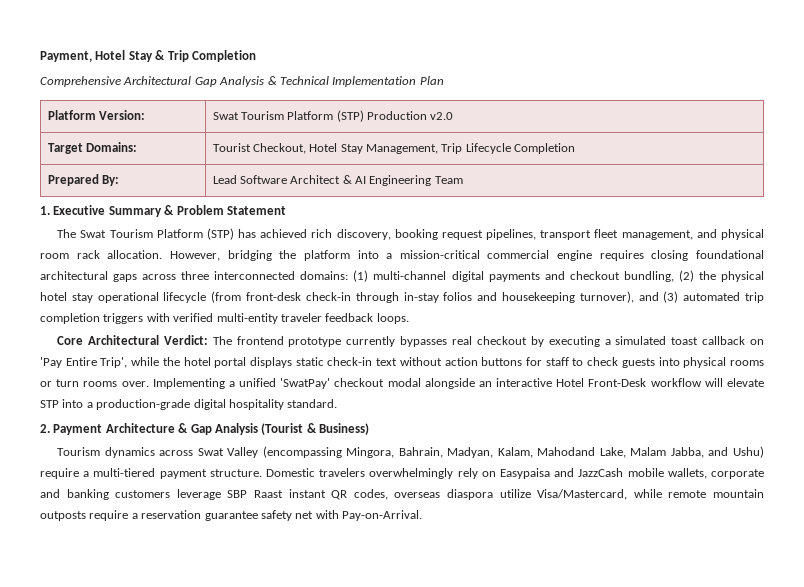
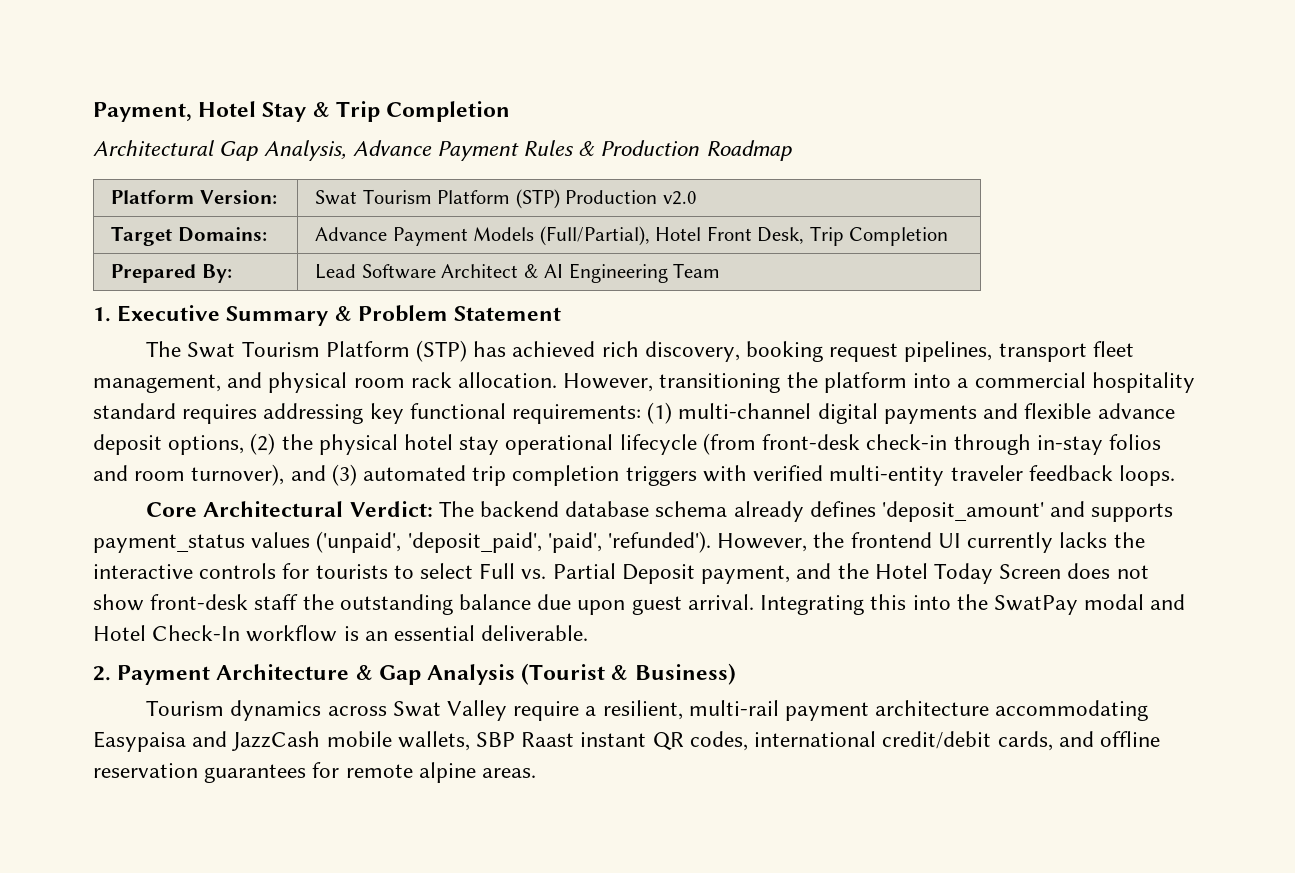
[40,76,121,87] Comprehensive -> (511, 111) none
[219,76,444,87] Analysis & Technical Implementation Plan -> [264,140,792,161] Analysis, Advance Payment Rules & Production Roadmap
[212,143,511,154] Tourist Checkout, Hotel Stay Management, Trip Lifecycle -> [314,226,844,246] Advance Payment Models (Full/Partial), Hotel Front Desk, Trip
[227,250,272,261] bridging -> [659,373,781,393] transitioning
[399,250,764,261] [40,271,349,282] mission-critical commercial engine requires closing foundational architectural gaps across three interconnected domains: -> [974,372,1195,393] [93,403,642,424] commercial hospitality standard requires addressing key functional requirements:
[569,271,674,282] checkout bundling, -> [1024,403,1175,419] [93,434,245,455] flexible advance deposit options,
[501,292,575,303] housekeeping -> [134,471,186,481] room
[236,336,764,347] [40,357,764,368] [40,378,764,389] [40,399,338,410] frontend prototype currently bypasses real checkout by executing a simulated toast callback on 'Pay Entire Trip', while the hotel portal displays static check-in text without action buttons for staff to check guests into physical rooms or turn rooms over. Implementing a unified 'SwatPay' checkout modal alongside an interactive Hotel Front-Desk workflow will elevate STP into a production-grade digital hospitality standard. -> [479,501,1174,522] [93,531,1145,553] [93,563,1149,584] [93,594,1186,615] [93,625,589,642] backend database schema already defines 'deposit_amount' and supports payment_status values ('unpaid', 'deposit_paid', 'paid', 'refunded'). However, the frontend UI currently lacks the interactive controls for tourists to select Full vs. Partial Deposit payment, and the Hotel Today Screen does not show front-desk staff the outstanding balance due upon guest arrival. Integrating this into the SwatPay modal and Hotel Check-In workflow is an essential deliverable.
[262,446,764,458] [40,468,496,479] (encompassing Mingora, Bahrain, Madyan, Kalam, Mahodand Lake, Malam Jabba, and Ushu) require a multi-tiered payment structure. Domestic travelers overwhelmingly rely on -> [513,700,1149,721] require a resilient, multi-rail payment architecture accommodating
[711,469,765,479] [40,489,221,500] corporate and banking customers leverage -> (470, 741) none
[394,489,765,500] [40,510,422,521] overseas diaspora utilize Visa/Mastercard, while remote mountain outposts require a reservation guarantee safety net with Pay-on-Arrival. -> [754,731,1160,751] [93,762,537,783] international credit/debit cards, and offline reservation guarantees for remote alpine areas.

